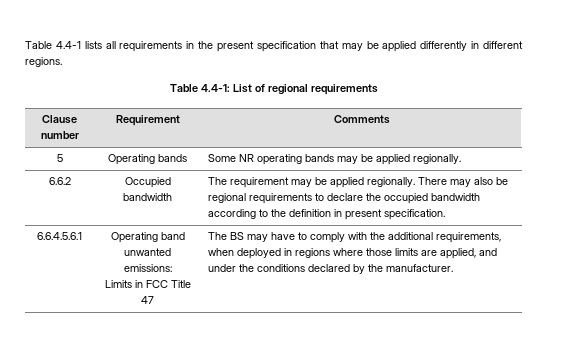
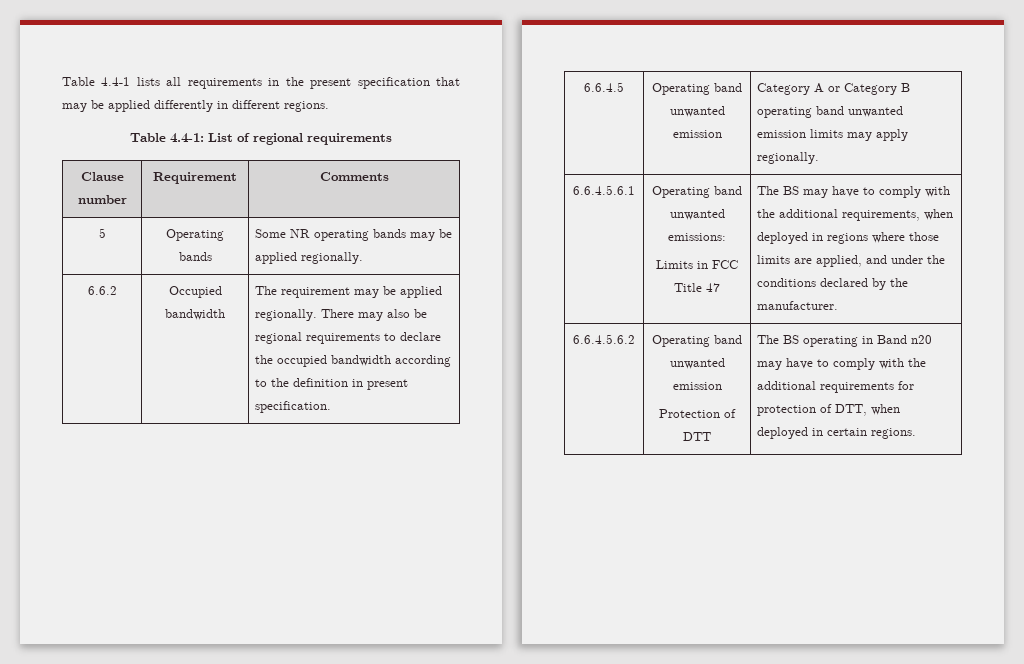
(446, 214) none -> [584,82,624,92] [652,83,742,95] [669,106,725,117] [672,130,722,138] [757,83,911,95] [757,106,904,118] [757,129,909,141] [757,152,820,164] // 6.6.4.5 | Operating band unwanted emission | Category A or Category B operating band unwanted emission limits may apply regionally.
(454, 268) none -> [573,334,635,344] [652,335,742,347] [669,358,725,369] [672,382,722,390] [659,409,736,418] [683,432,711,441] [757,335,933,347] [757,358,927,370] [757,381,915,393] [757,404,901,416] [757,427,917,439] // 6.6.4.5.6.2 | Operating band unwanted emission // Protection of DTT | The BS operating in Band n20 may have to comply with the additional requirements for protection of DTT, when deployed in certain regions.

